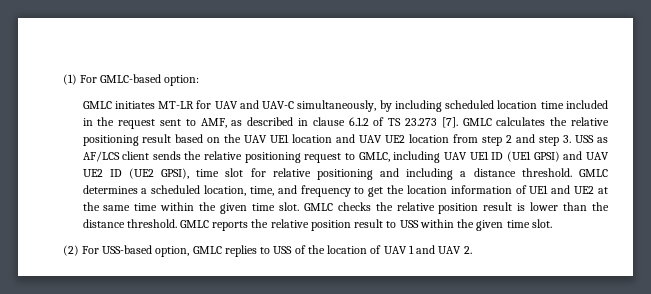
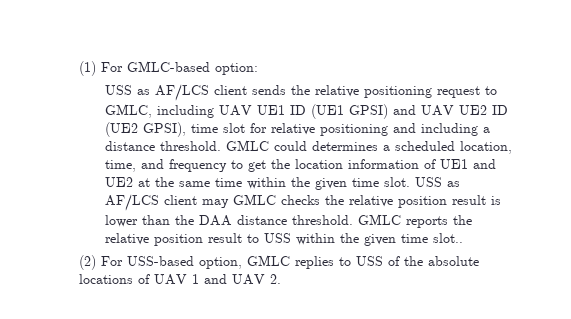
[82,100,609,112] [82,117,609,129] [82,134,572,146] GMLC initiates MT-LR for UAV and UAV-C simultaneously, by including scheduled location time included in the request sent to AMF, as described in clause 6.1.2 of TS 23.273 [7]. GMLC calculates the relative positioning result based on the UAV UE1 location and UAV UE2 location from step 2 and step 3. -> (259, 69) none
(609, 173) none -> [274,141,308,151] could
(299, 206) none -> [415,177,461,187] [105,194,230,211] USS as AF/LCS client may
(609, 206) none -> [199,215,233,226] DAA
[531,219,552,228] slot. -> [433,233,464,243] slot..
[327,245,368,254] location -> [428,256,480,266] [79,274,134,284] absolute locations

